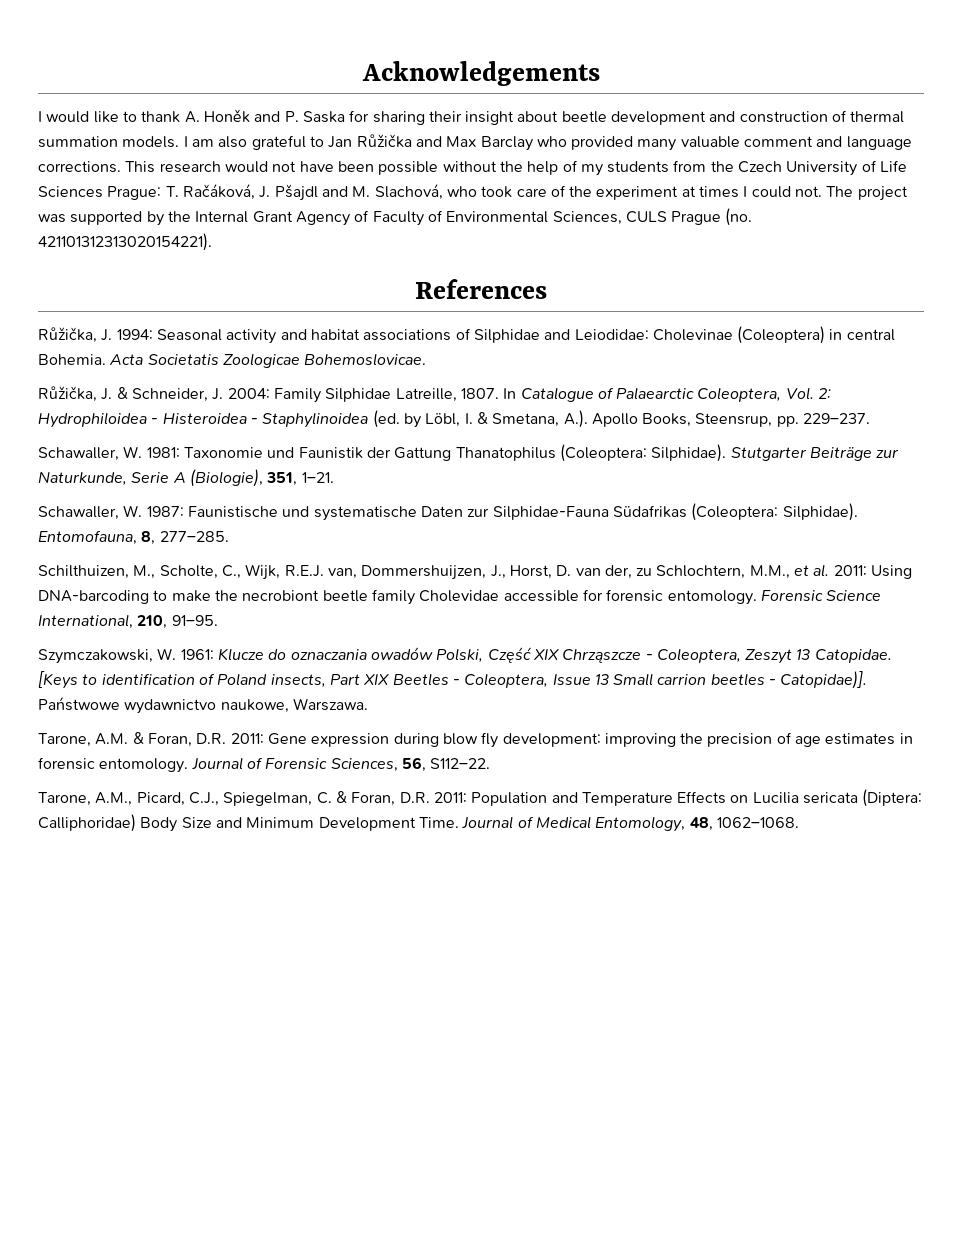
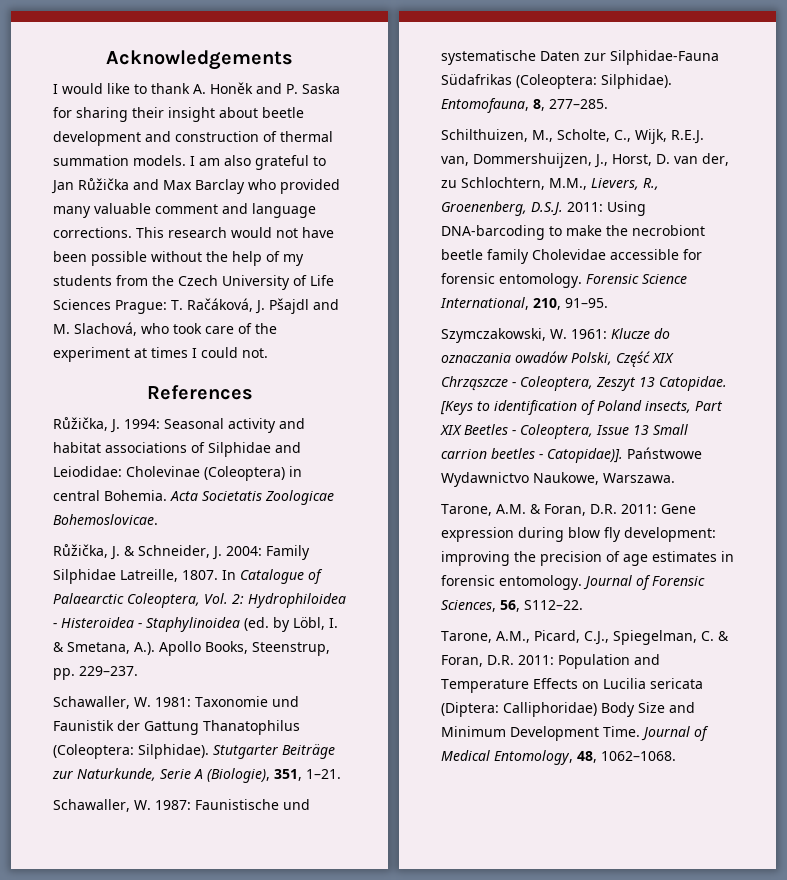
[826,186,908,201] [38,208,753,226] [38,233,212,251] The project was supported by the Internal Grant Agency of Faculty of Environmental Sciences, CULS Prague (no. 421101312313020154221). -> (268, 353) none
[695,413,773,427] Steensrup, -> [252,642,330,656] Steenstrup,
[794,564,830,577] et al. -> [591,178,659,190] [441,201,563,216] Lievers, R., Groenenberg, D.S.J.
[124,699,289,714] wydawnictvo naukowe, -> [441,472,599,487] Wydawnictvo Naukowe,

